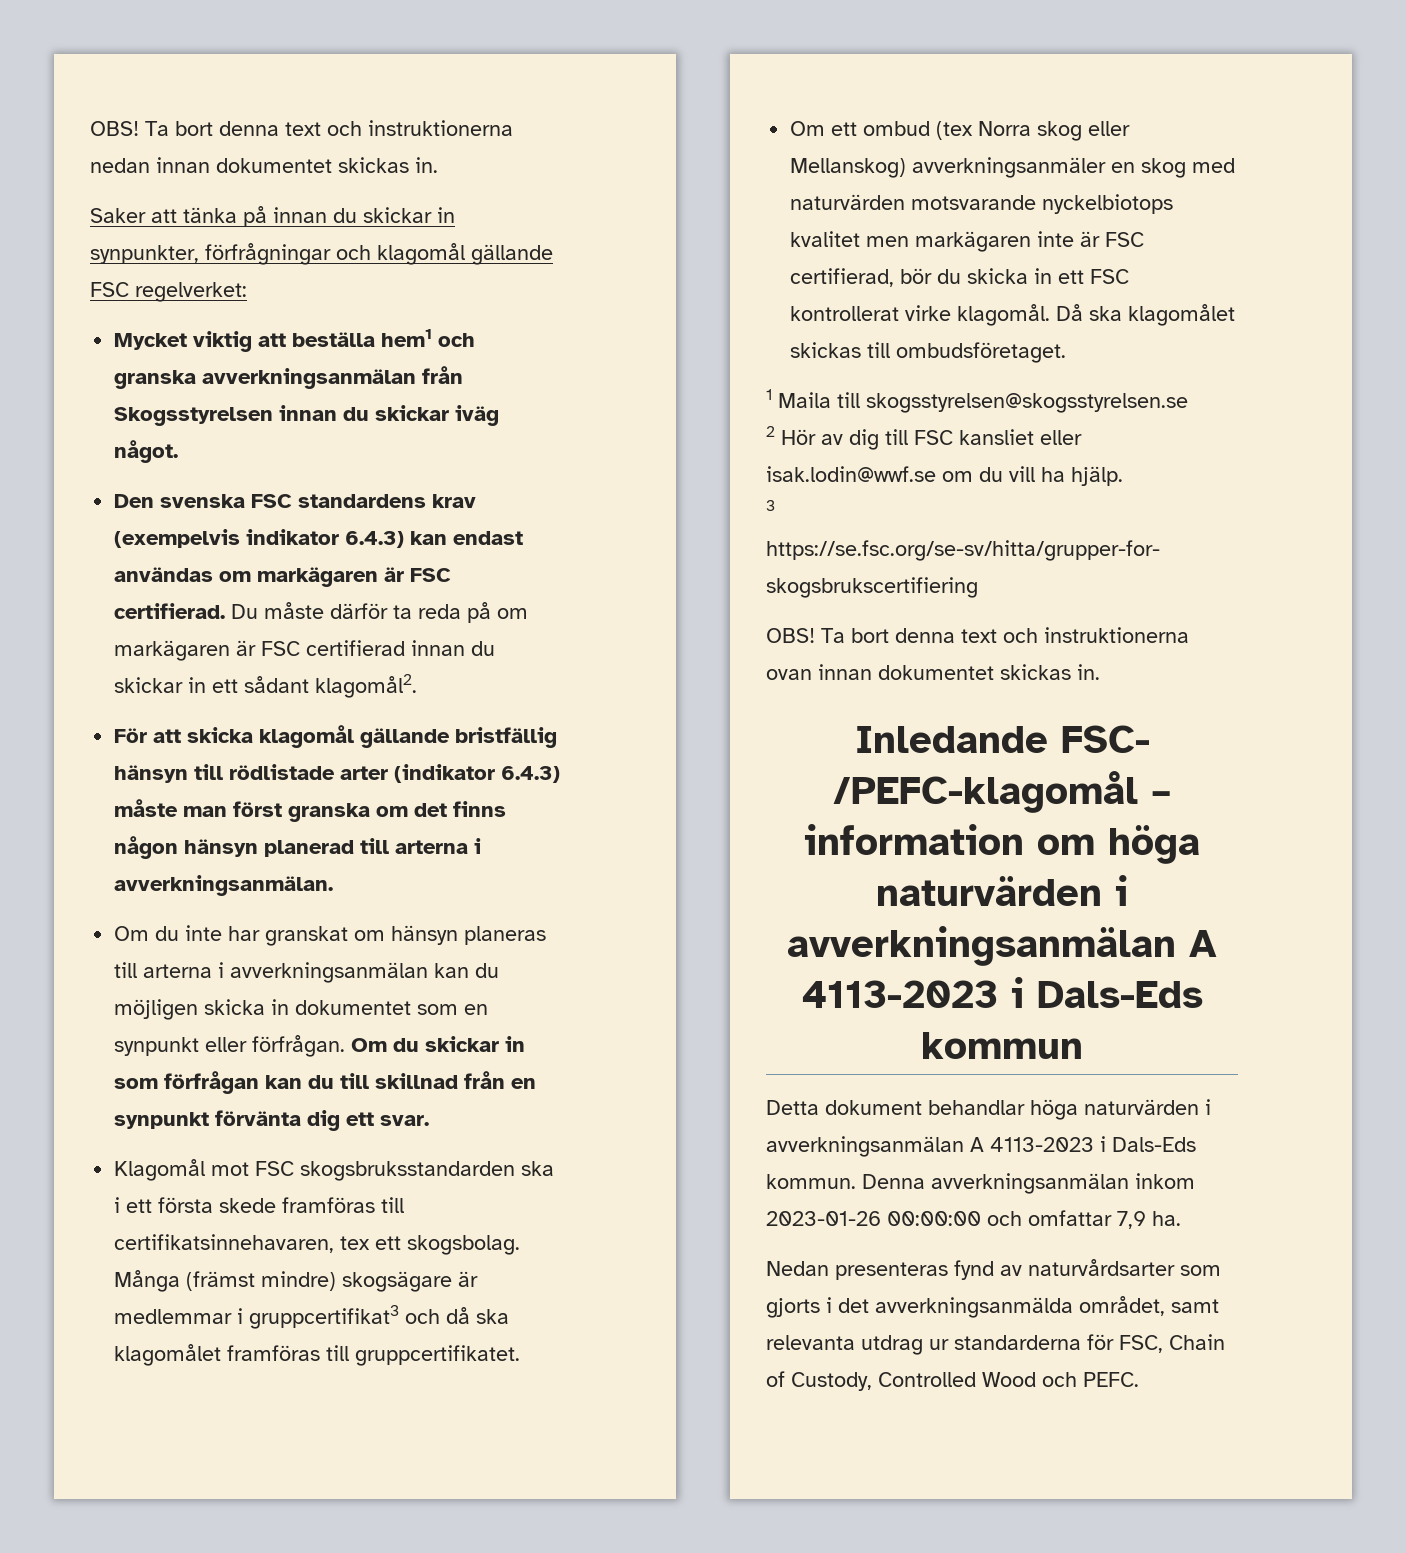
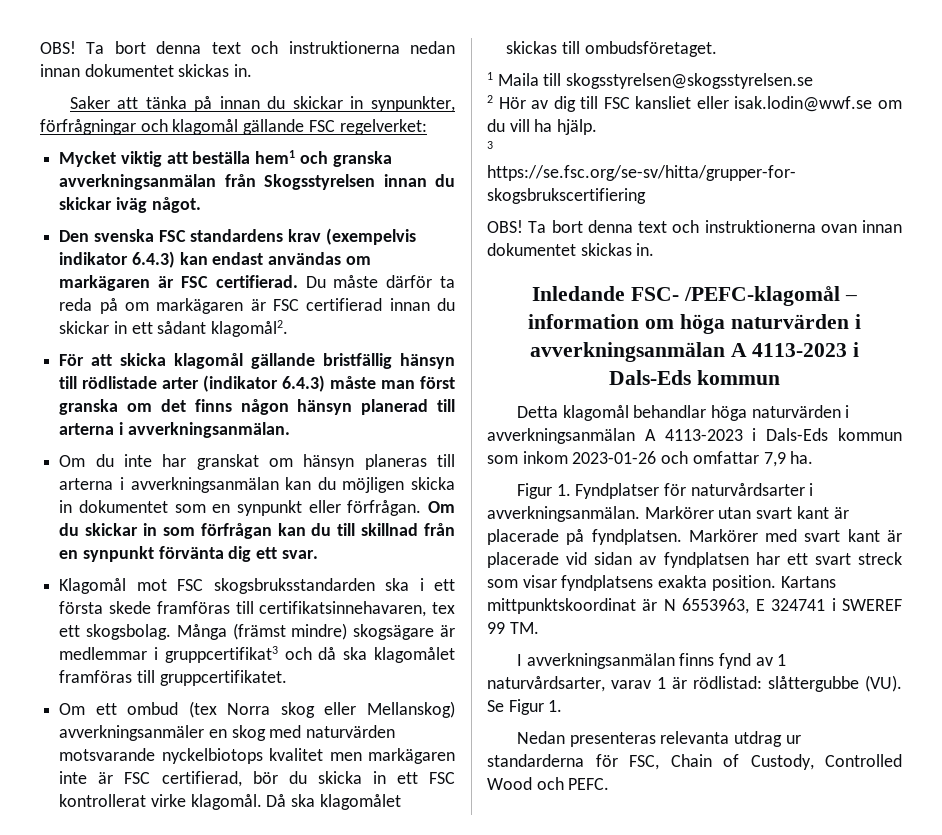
[825,1100,922,1115] dokument -> [562,405,629,421] klagomål
[766,1173,1129,1194] kommun. Denna avverkningsanmälan -> [838,428,902,441] [487,455,518,464] kommun som
[887,1211,981,1226] 00:00:00 -> (657, 457) none
[766,1259,1221,1280] [766,1296,1219,1318] Nedan presenteras fynd av naturvårdsarter som gjorts i det avverkningsanmälda området, samt -> [516,483,814,499] [487,506,849,522] [487,529,902,545] [487,552,902,568] [487,575,836,591] [487,598,903,614] [487,622,539,634] [516,653,787,669] [487,675,902,692] [487,699,563,715] [516,731,656,747] Figur 1. Fyndplatser för naturvårdsarter i avverkningsanmälan. Markörer utan svart kant är placerade på fyndplatsen. Markörer med svart kant är placerade vid sidan av fyndplatsen har ett svart streck som visar fyndplatsens exakta position. Kartans mittpunktskoordinat är N 6553963, E 324741 i SWEREF 99 TM. // I avverkningsanmälan finns fynd av 1 naturvårdsarter, varav 1 är rödlistad: slåttergubbe (VU). Se Figur 1. // Nedan presenteras

